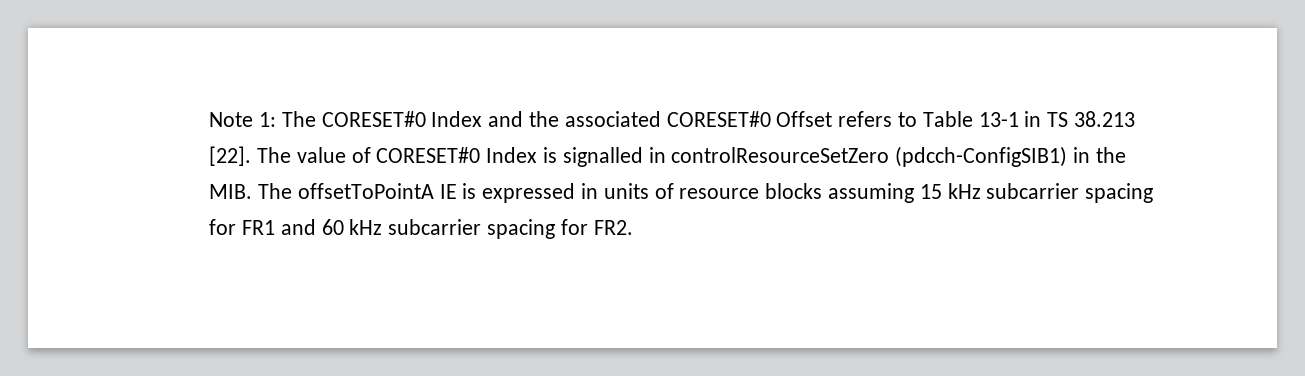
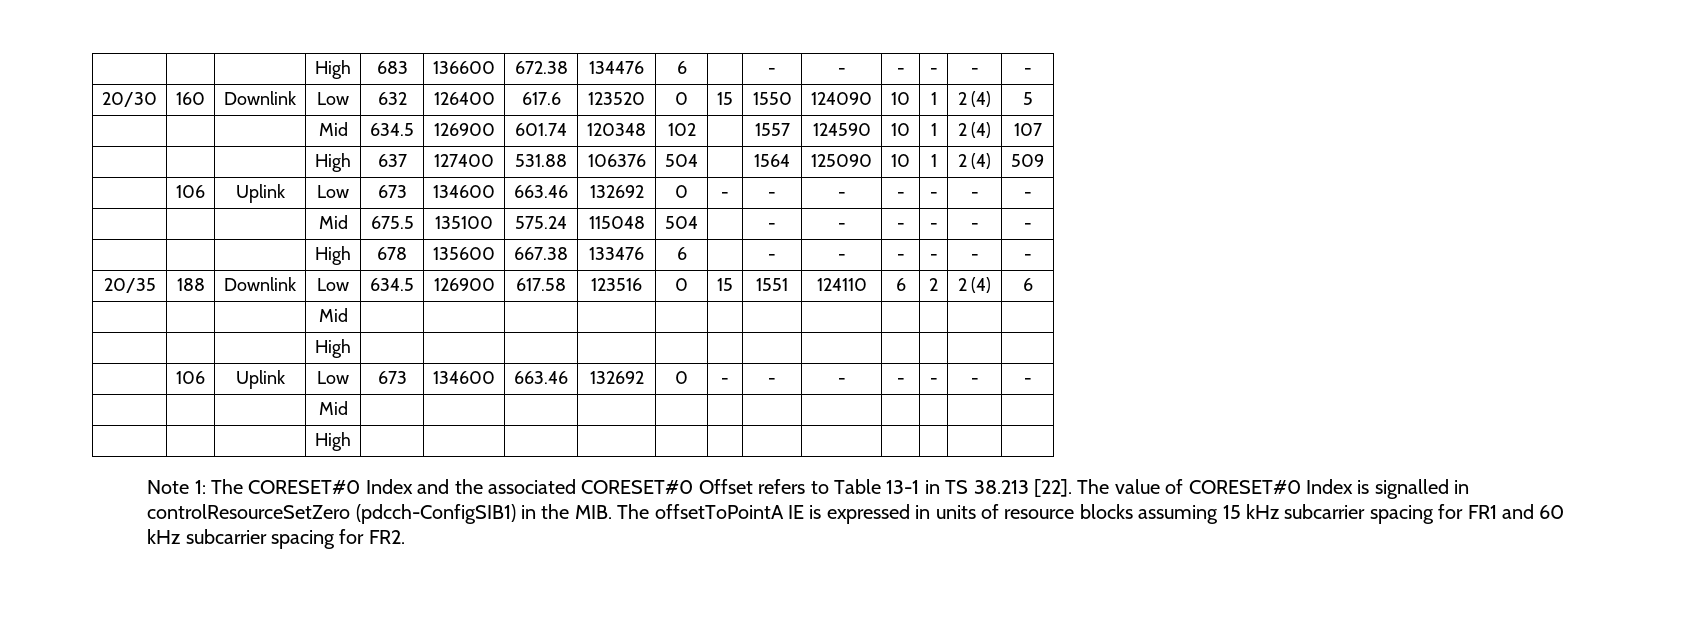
(209, 119) none -> [315,60,351,79] [376,61,408,74] [433,61,495,74] [514,61,568,74] [589,61,644,74] [676,61,687,74] [768,68,776,74] [837,68,846,74] [896,68,905,74] [929,68,938,74] [970,68,979,74] [1023,68,1032,74] [102,92,157,107] [176,92,205,105] [224,91,296,105] [317,92,349,105] [377,92,407,105] [433,92,495,105] [521,92,561,105] [588,92,645,105] [675,92,688,105] [717,92,733,105] [752,92,792,105] [811,92,872,105] [891,92,910,105] [930,92,937,105] [957,91,992,107] [1022,92,1033,105] [318,122,348,136] [370,123,414,136] [433,123,495,136] [515,123,567,136] [587,123,646,136] [667,123,696,136] [754,123,790,136] [812,123,871,136] [891,123,910,136] [930,123,937,136] [957,122,992,138] [1013,123,1042,136] [315,153,351,172] [377,154,407,167] [434,154,494,167] [515,154,567,167] [587,154,646,167] [665,154,698,167] [754,154,790,167] [811,154,872,167] [891,154,910,167] [930,154,937,167] [957,153,992,169] [1011,154,1044,167] [176,185,205,198] [235,184,285,203] [317,185,349,198] [377,185,407,198] [433,185,495,198] [514,185,568,198] [589,185,644,198] [675,185,688,198] [721,192,729,198] [768,192,776,198] [837,192,846,198] [896,192,905,198] [929,192,938,198] [970,192,979,198] [1023,192,1032,198] [318,215,348,229] [370,216,414,229] [435,216,493,229] [515,216,567,229] [588,216,645,229] [665,216,698,229] [768,223,776,229] [837,223,846,229] [896,223,905,229] [929,223,938,229] [970,223,979,229] [1023,223,1032,229] [315,246,351,265] [377,247,407,260] [433,247,495,260] [514,247,568,260] [589,247,644,260] [676,247,687,260] [768,254,776,260] [837,254,846,260] [896,254,905,260] [929,254,938,260] [970,254,979,260] [1023,254,1032,260] [103,278,156,293] [176,278,205,291] [224,277,296,291] [317,278,349,291] [370,278,414,291] [433,278,495,291] [516,278,566,291] [591,278,642,291] [675,278,688,291] [717,278,733,291] [756,278,788,291] [816,278,867,291] [895,278,906,291] [929,278,938,291] [957,277,992,293] [1022,278,1033,291] [318,308,348,322] [315,339,351,358] [176,371,205,384] [235,370,285,389] [317,371,349,384] [377,371,407,384] [433,371,495,384] [514,371,568,384] [589,371,644,384] [675,371,688,384] [721,378,729,384] [768,378,776,384] [837,378,846,384] [896,378,905,384] [929,378,938,384] [970,378,979,384] [1023,378,1032,384] [318,401,348,415] [315,432,351,451] | | | High | 683 | 136600 | 672.38 | 134476 | 6 | | - | - | - | - | - | - // 20/30 | 160 | Downlink | Low | 632 | 126400 | 617.6 | 123520 | 0 | 15 | 1550 | 124090 | 10 | 1 | 2 (4) | 5 // | | | Mid | 634.5 | 126900 | 601.74 | 120348 | 102 | | 1557 | 124590 | 10 | 1 | 2 (4) | 107 // | | | High | 637 | 127400 | 531.88 | 106376 | 504 | | 1564 | 125090 | 10 | 1 | 2 (4) | 509 // | 106 | Uplink | Low | 673 | 134600 | 663.46 | 132692 | 0 | - | - | - | - | - | - | - // | | | Mid | 675.5 | 135100 | 575.24 | 115048 | 504 | | - | - | - | - | - | - // | | | High | 678 | 135600 | 667.38 | 133476 | 6 | | - | - | - | - | - | - // 20/35 | 188 | Downlink | Low | 634.5 | 126900 | 617.58 | 123516 | 0 | 15 | 1551 | 124110 | 6 | 2 | 2 (4) | 6 // | | | Mid | | | | | | | | | | | | // | | | High | | | | | | | | | | | | // | 106 | Uplink | Low | 673 | 134600 | 663.46 | 132692 | 0 | - | - | - | - | - | - | - // | | | Mid | | | | | | | | | | | | // | | | High | | | | | | | | | | | | //

